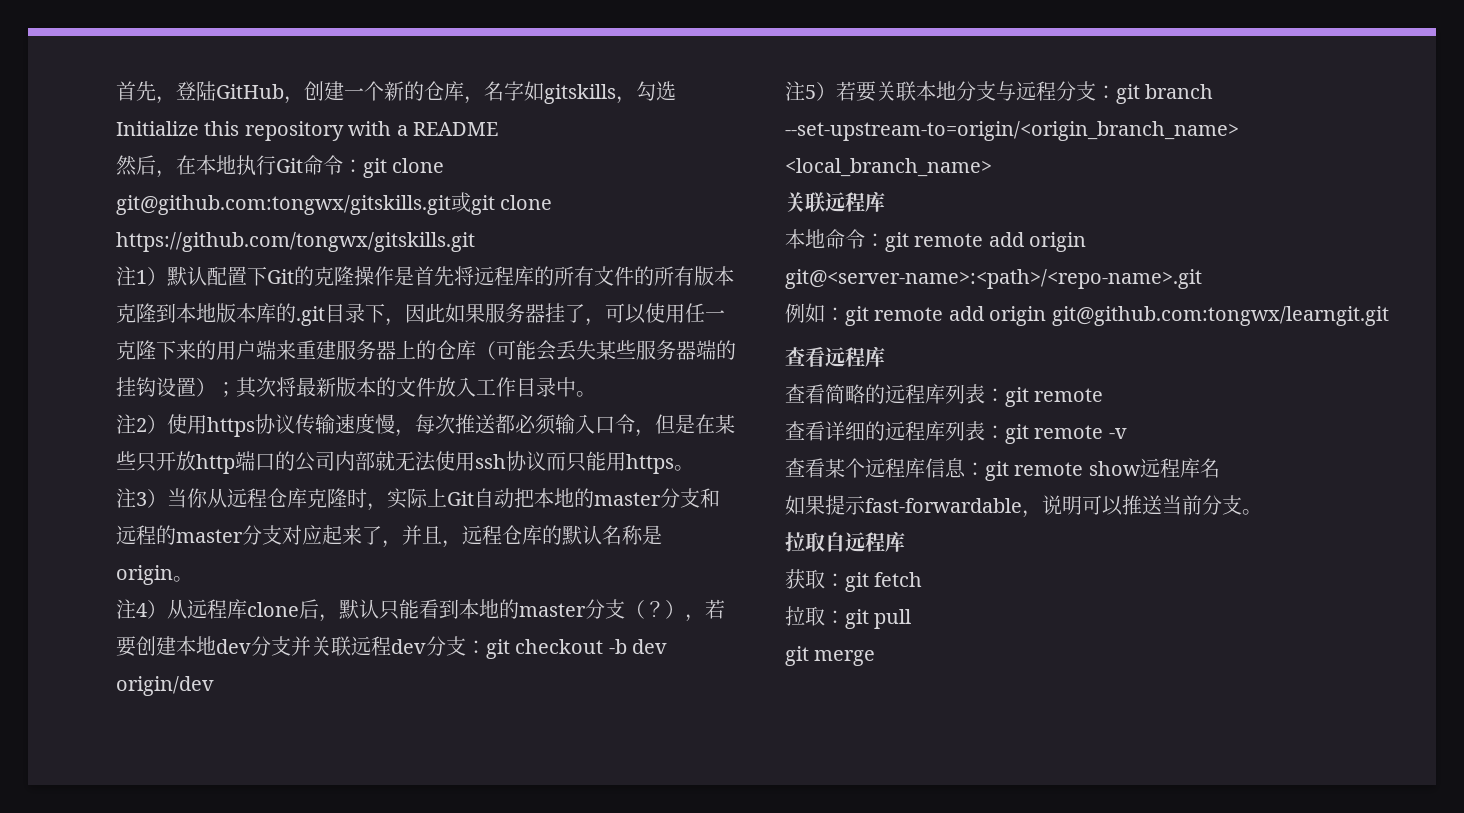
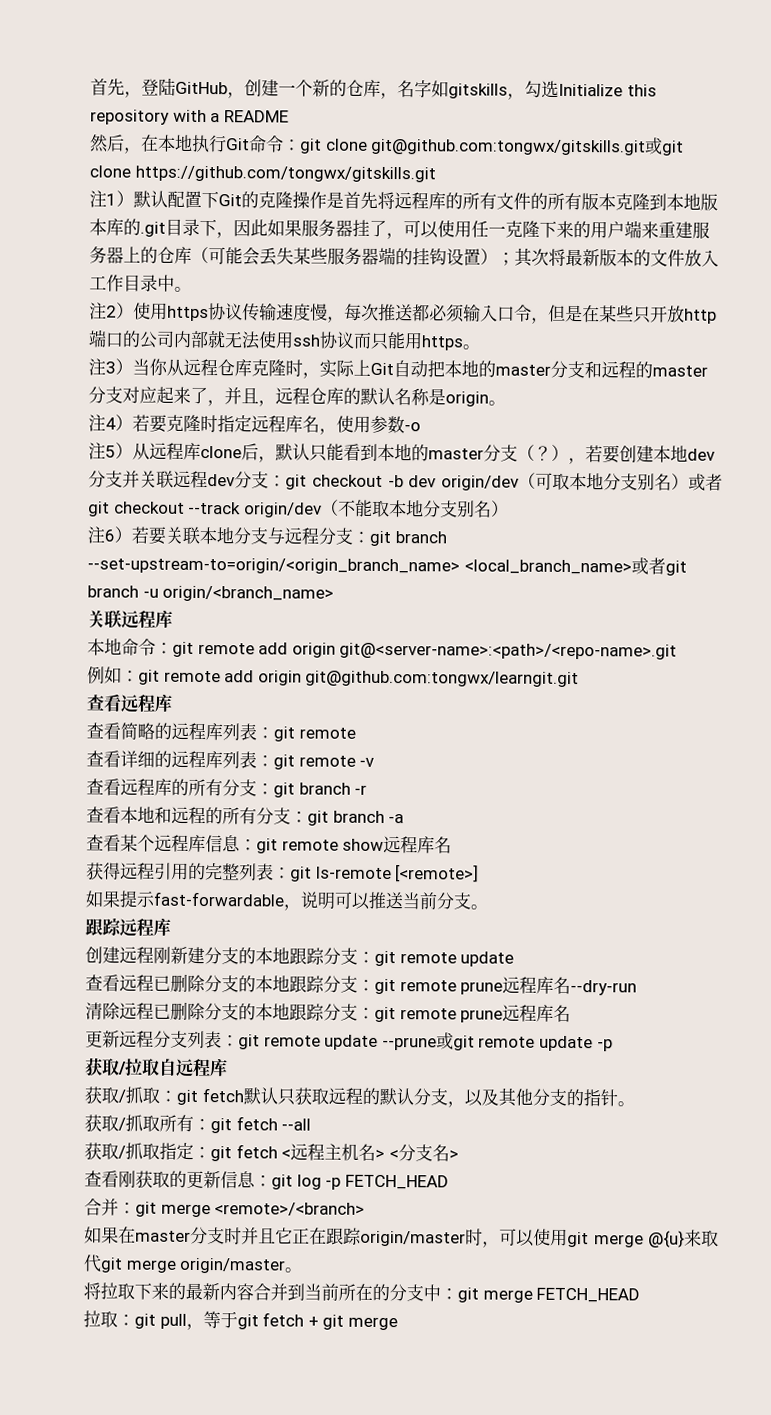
(167, 609) none -> [132,414,421,435] [88,442,133,460] 若要克隆时指定远程库名，使用参数-o // 注5）
[785,81,816,101] // 注5 -> [518,472,723,491] [88,499,509,518] [87,526,115,544] （可取本地分支别名）或者git checkout --track origin/dev（不能取本地分支别名） // 注6
(992, 167) none -> [630,557,687,576] [87,585,335,602] 或者git branch -u origin/<branch_name>
(1127, 433) none -> [86,778,368,798] [86,806,405,826] // 查看远程库的所有分支：git branch -r // 查看本地和远程的所有分支：git branch -a
(1220, 468) none -> [86,862,480,883] // 获得远程引用的完整列表：git ls-remote [<remote>]
(1262, 512) none -> [85,917,171,937] [85,946,515,967] [85,973,638,996] [85,1001,572,1023] [85,1030,613,1052] [85,1057,127,1076] 跟踪远程库 // 创建远程刚新建分支的本地跟踪分支：git remote update // 查看远程已删除分支的本地跟踪分支：git remote prune远程库名--dry-run // 清除远程已删除分支的本地跟踪分支：git remote prune远程库名 // 更新远程分支列表：git remote update --prune或git remote update -p // 获取/
[825,572,923,592] ：git fetch -> [118,1086,635,1108] [84,1114,312,1134] [84,1142,459,1162] [84,1170,449,1190] [84,1198,366,1218] [84,1226,719,1248] [83,1254,303,1274] [83,1282,641,1303] /抓取：git fetch默认只获取远程的默认分支，以及其他分支的指针。 // 获取/抓取所有：git fetch --all // 获取/抓取指定：git fetch <远程主机名> <分支名> // 查看刚获取的更新信息：git log -p FETCH_HEAD // 合并：git merge <remote>/<branch> // 如果在master分支时并且它正在跟踪origin/master时，可以使用git merge @{u}来取代git merge origin/master。 // 将拉取下来的最新内容合并到当前所在的分支中：git merge FETCH_HEAD
(912, 619) // -> [185,1311,319,1331] ，等于git fetch +

